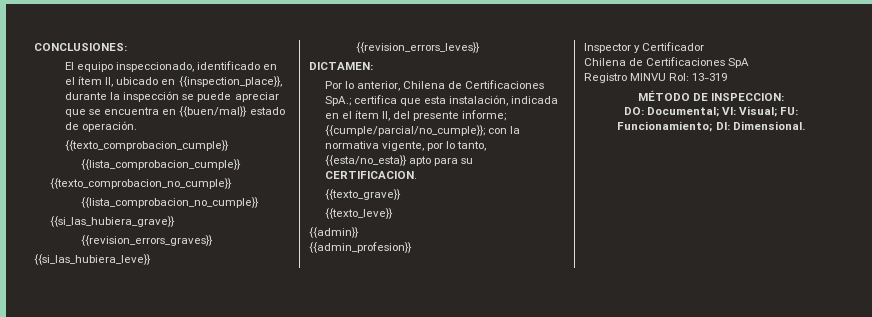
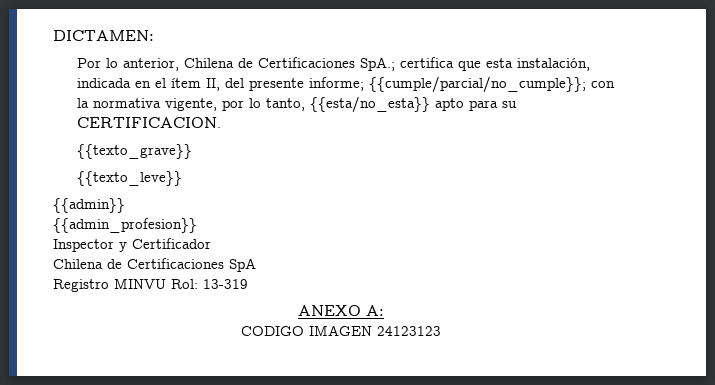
[34,43,127,51] [65,61,278,72] [65,76,282,87] [65,91,279,102] [65,106,285,117] [65,121,138,132] [65,140,230,151] [80,159,241,170] [49,178,232,189] [80,197,259,208] [49,216,175,227] [80,235,213,246] [34,254,151,265] [355,42,480,53] CONCLUSIONES: // El equipo inspeccionado, identificado en el ítem II, ubicado en {{inspection_place}}, durante la inspección se puede apreciar que se encuentra en {{buen/mal}} estado de operación. // {{texto_comprobacion_cumple}} // {{lista_comprobacion_cumple}} // {{texto_comprobacion_no_cumple}} // {{lista_comprobacion_no_cumple}} // {{si_las_hubiera_grave}} // {{revision_errors_graves}} // {{si_las_hubiera_leve}} // {{revision_errors_leves}} // -> (53, 35) none
[637,90,785,101] [623,106,799,117] [617,121,805,132] MÉTODO DE INSPECCION: // DO: Documental; VI: Visual; FU: Funcionamiento; DI: Dimensional. -> [298,305,384,316] [241,325,441,336] ANEXO A: // CODIGO IMAGEN 24123123

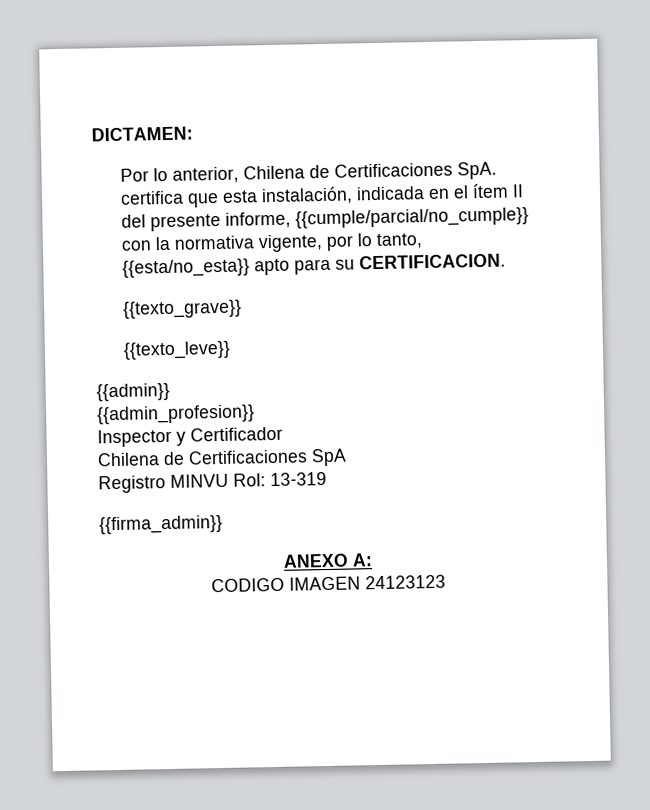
[359,57,395,71] SpA.; -> [456,161,497,180] SpA.
[205,78,220,91] II, -> [511,184,524,198] II
[308,76,586,93] informe; {{cumple/parcial/no_cumple}}; -> [224,207,529,229] informe, {{cumple/parcial/no_cumple}}
(248, 284) none -> [99,514,223,535] // {{firma_admin}}

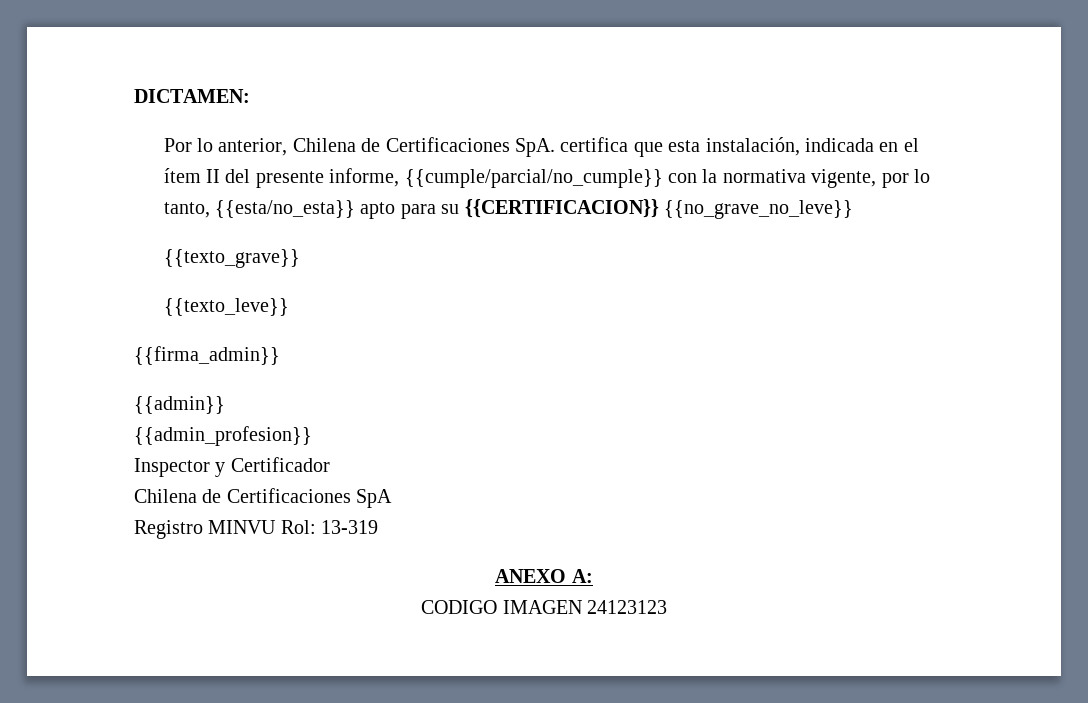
[358,253,506,270] CERTIFICACION. -> [464,199,853,219] {{CERTIFICACION}} {{no_grave_no_leve}}
(231, 350) none -> [134,346,280,365] // {{firma_admin}}
[99,514,223,535] // {{firma_admin}} -> (379, 527) none

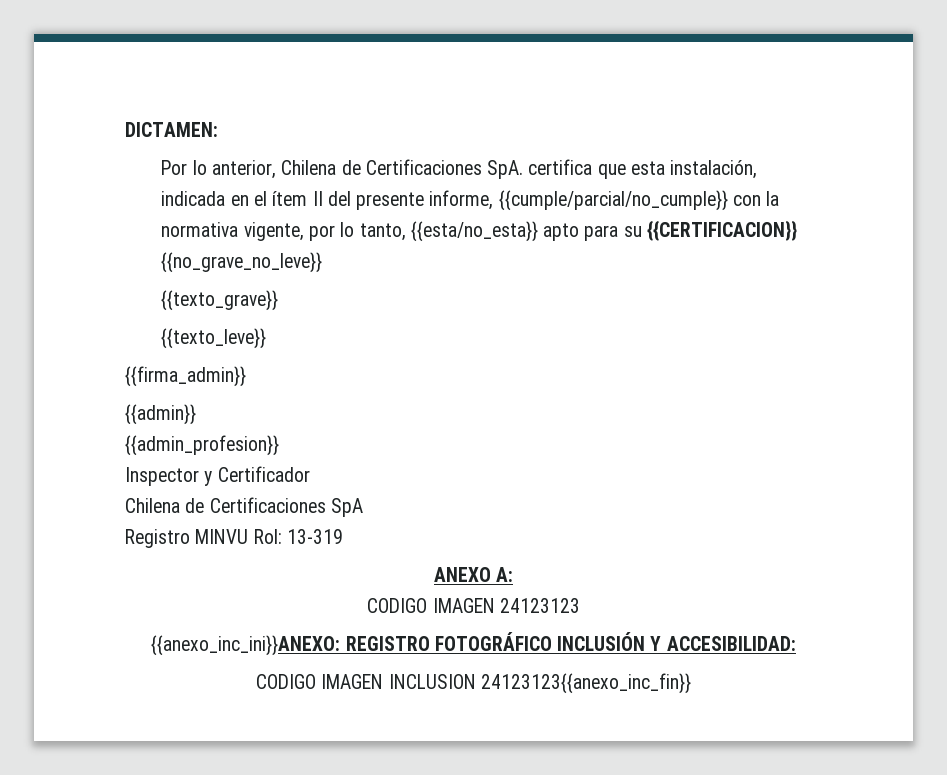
(667, 607) none -> [151,632,796,656] [256,673,691,694] // {{anexo_inc_ini}}ANEXO: REGISTRO FOTOGRÁFICO INCLUSIÓN Y ACCESIBILIDAD: // CODIGO IMAGEN INCLUSION 24123123{{anexo_inc_fin}}

